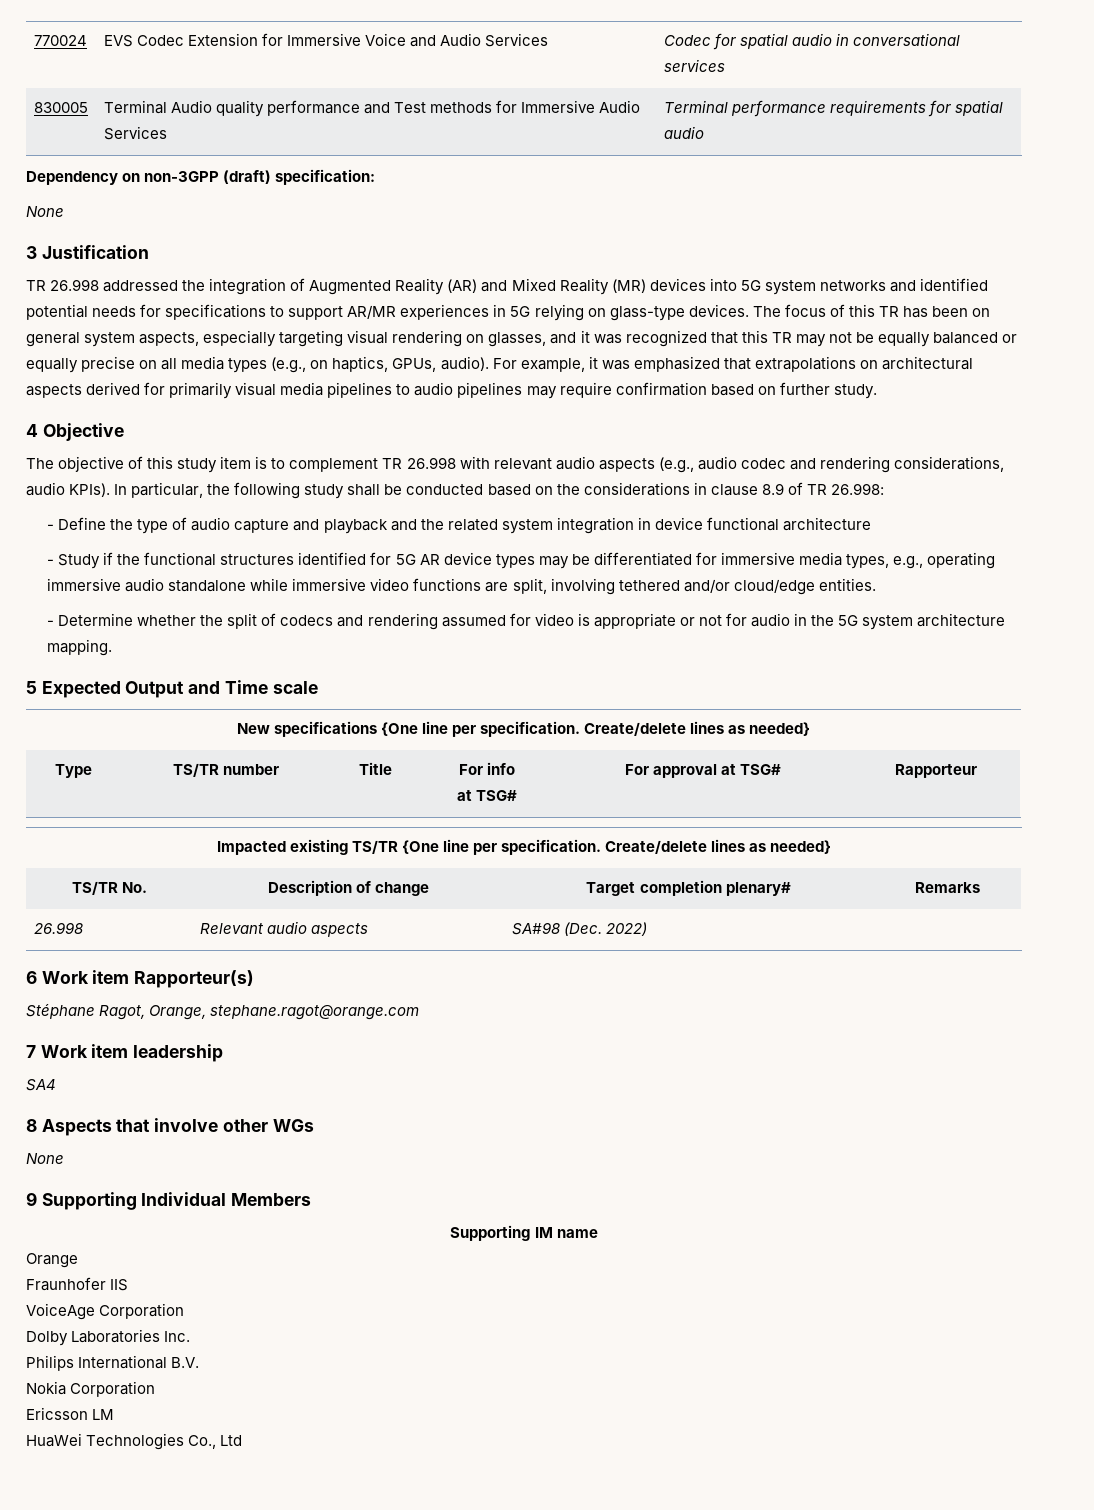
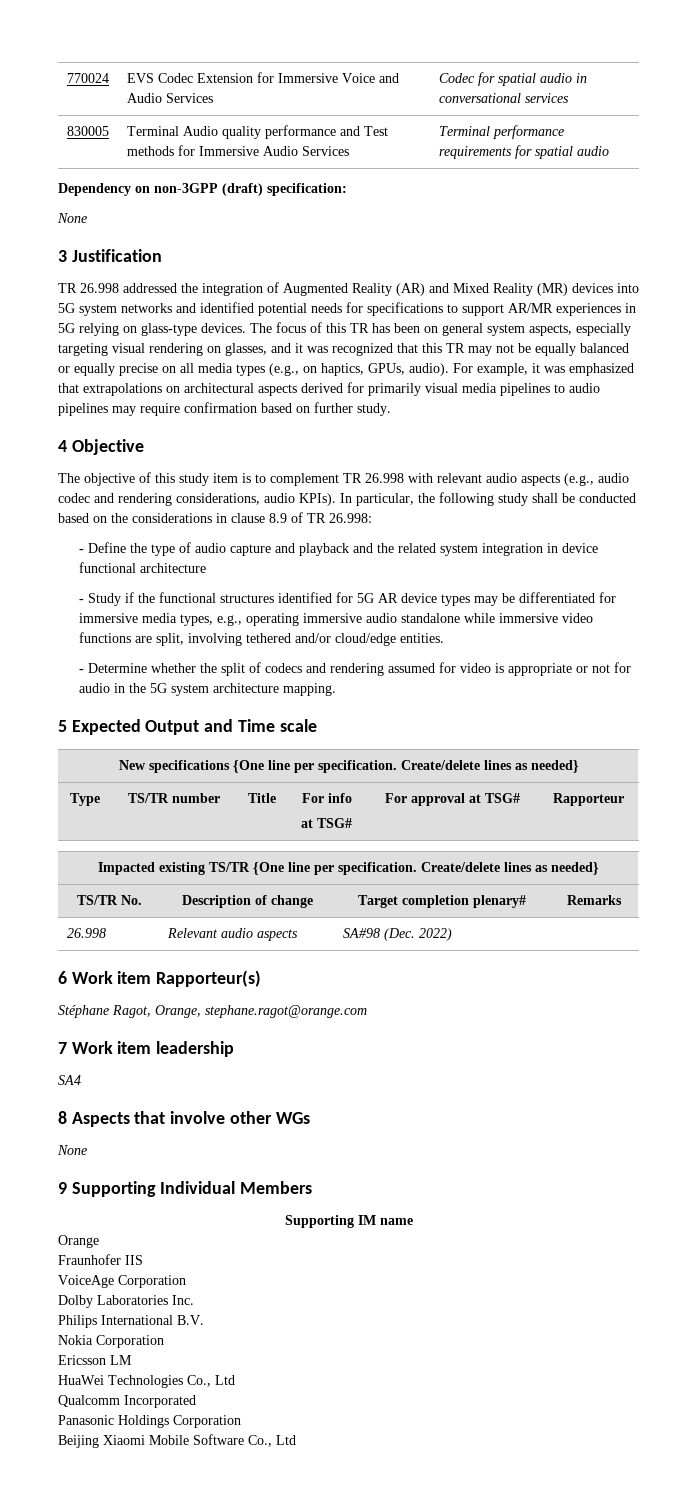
(243, 1440) none -> [58,1395,196,1408] [58,1415,241,1428] [58,1434,296,1448] // Qualcomm Incorporated // Panasonic Holdings Corporation // Beijing Xiaomi Mobile Software Co., Ltd

